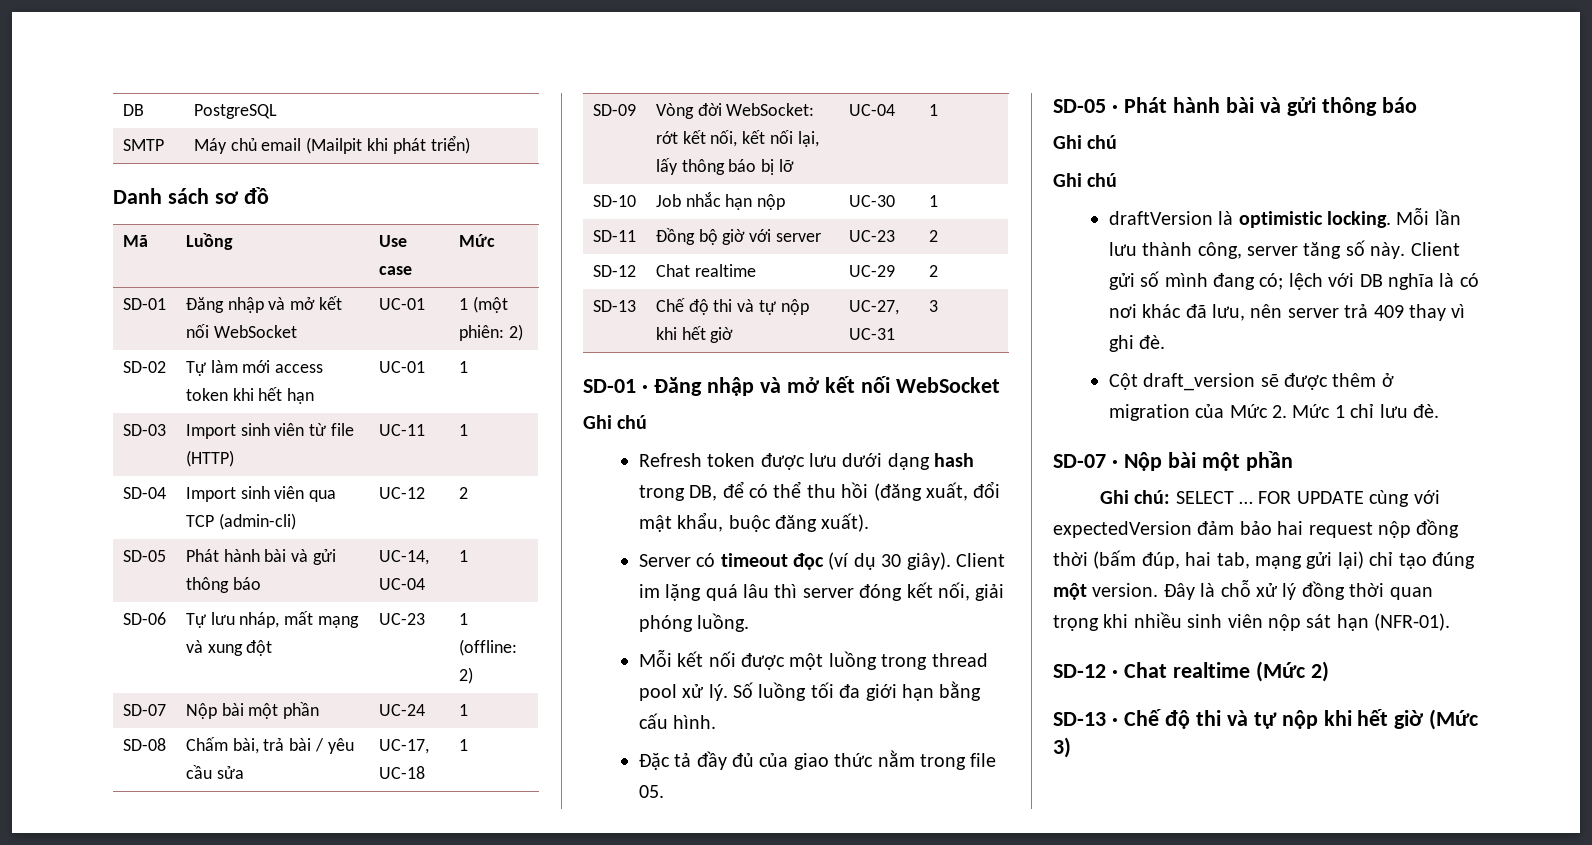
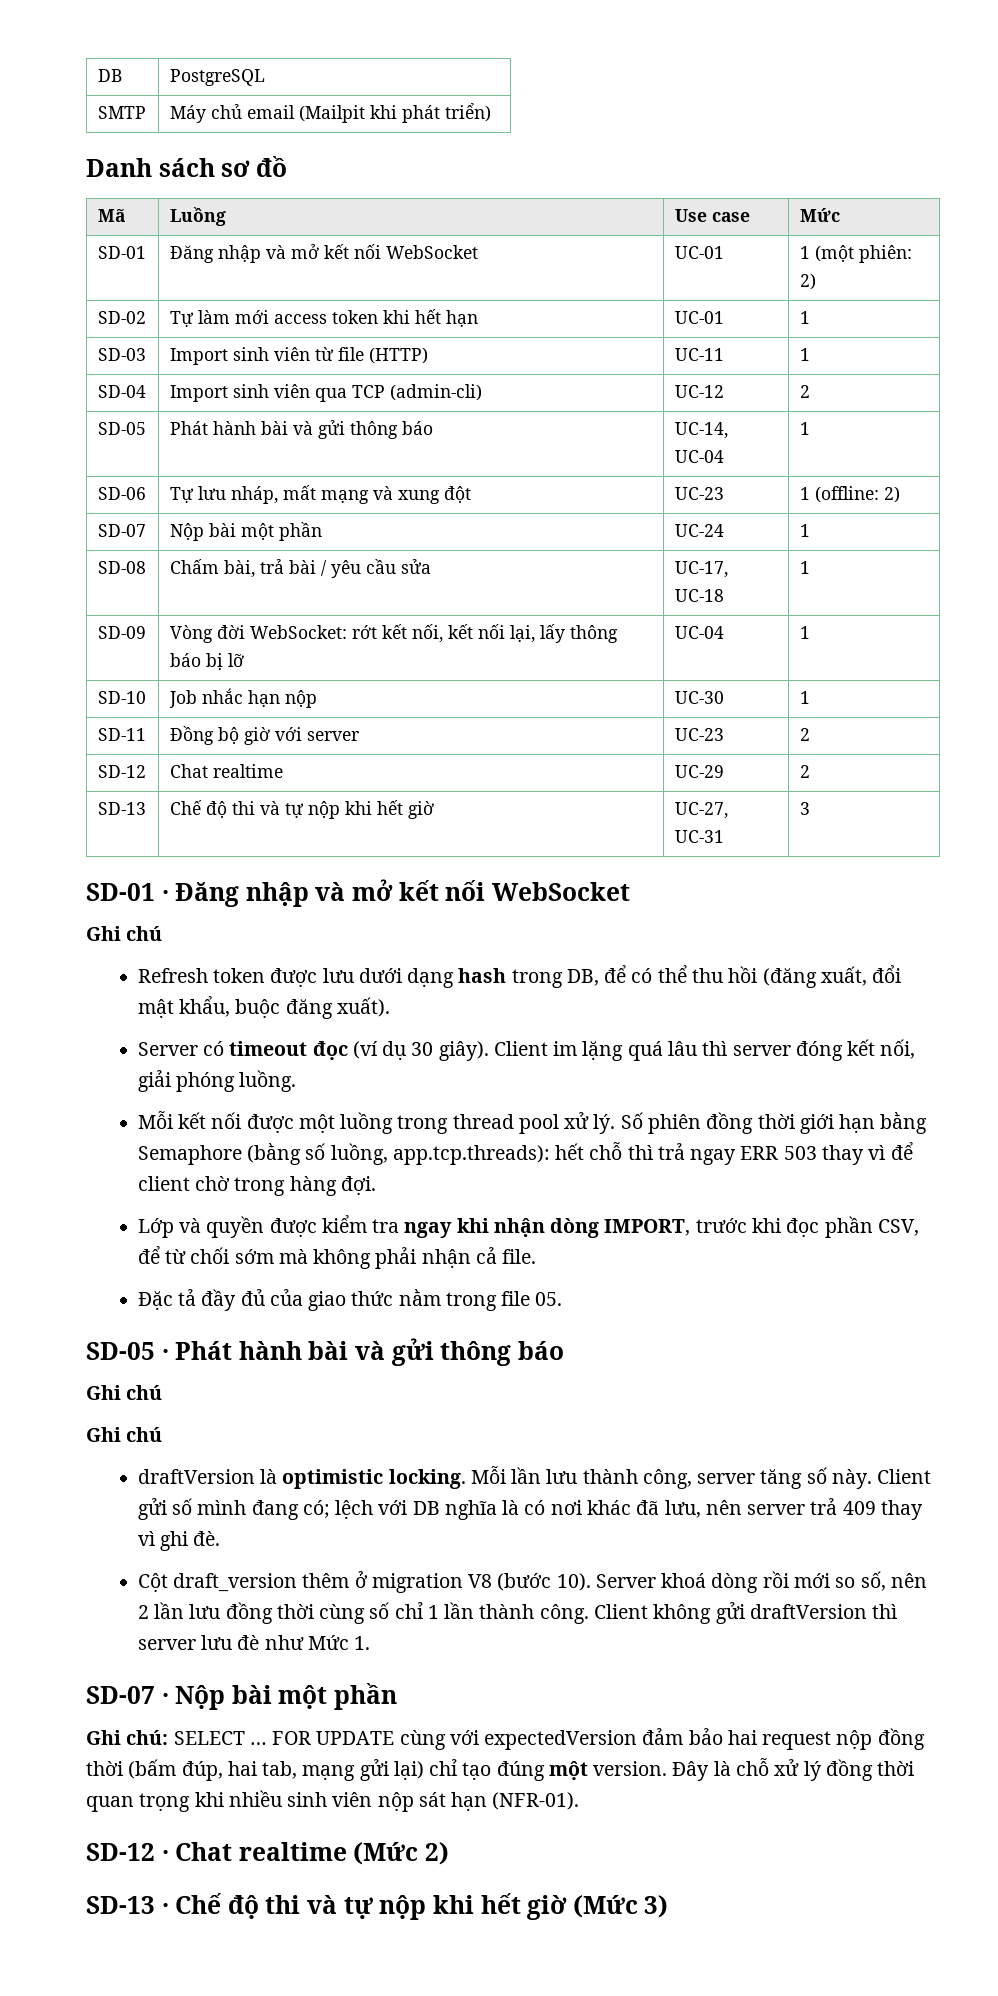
[758,681,982,701] [638,713,717,729] luồng tối đa giới hạn bằng cấu hình. -> [648,1112,928,1134] [137,1142,913,1165] [137,1176,376,1196] [137,1215,919,1238] [137,1246,537,1269] phiên đồng thời giới hạn bằng Semaphore (bằng số luồng, app.tcp.threads): hết chỗ thì trả ngay ERR 503 thay vì để client chờ trong hàng đợi. // Lớp và quyền được kiểm tra ngay khi nhận dòng IMPORT, trước khi đọc phần CSV, để từ chối sớm mà không phải nhận cả file.
[1260,373,1329,390] sẽ được -> (298, 1582) none
[1195,404,1440,418] của Mức 2. Mức 1 chỉ lưu đè. -> [468,1571,927,1593] [137,1602,898,1624] [137,1635,371,1650] V8 (bước 10). Server khoá dòng rồi mới so số, nên 2 lần lưu đồng thời cùng số chỉ 1 lần thành công. Client không gửi draftVersion thì server lưu đè như Mức 1.

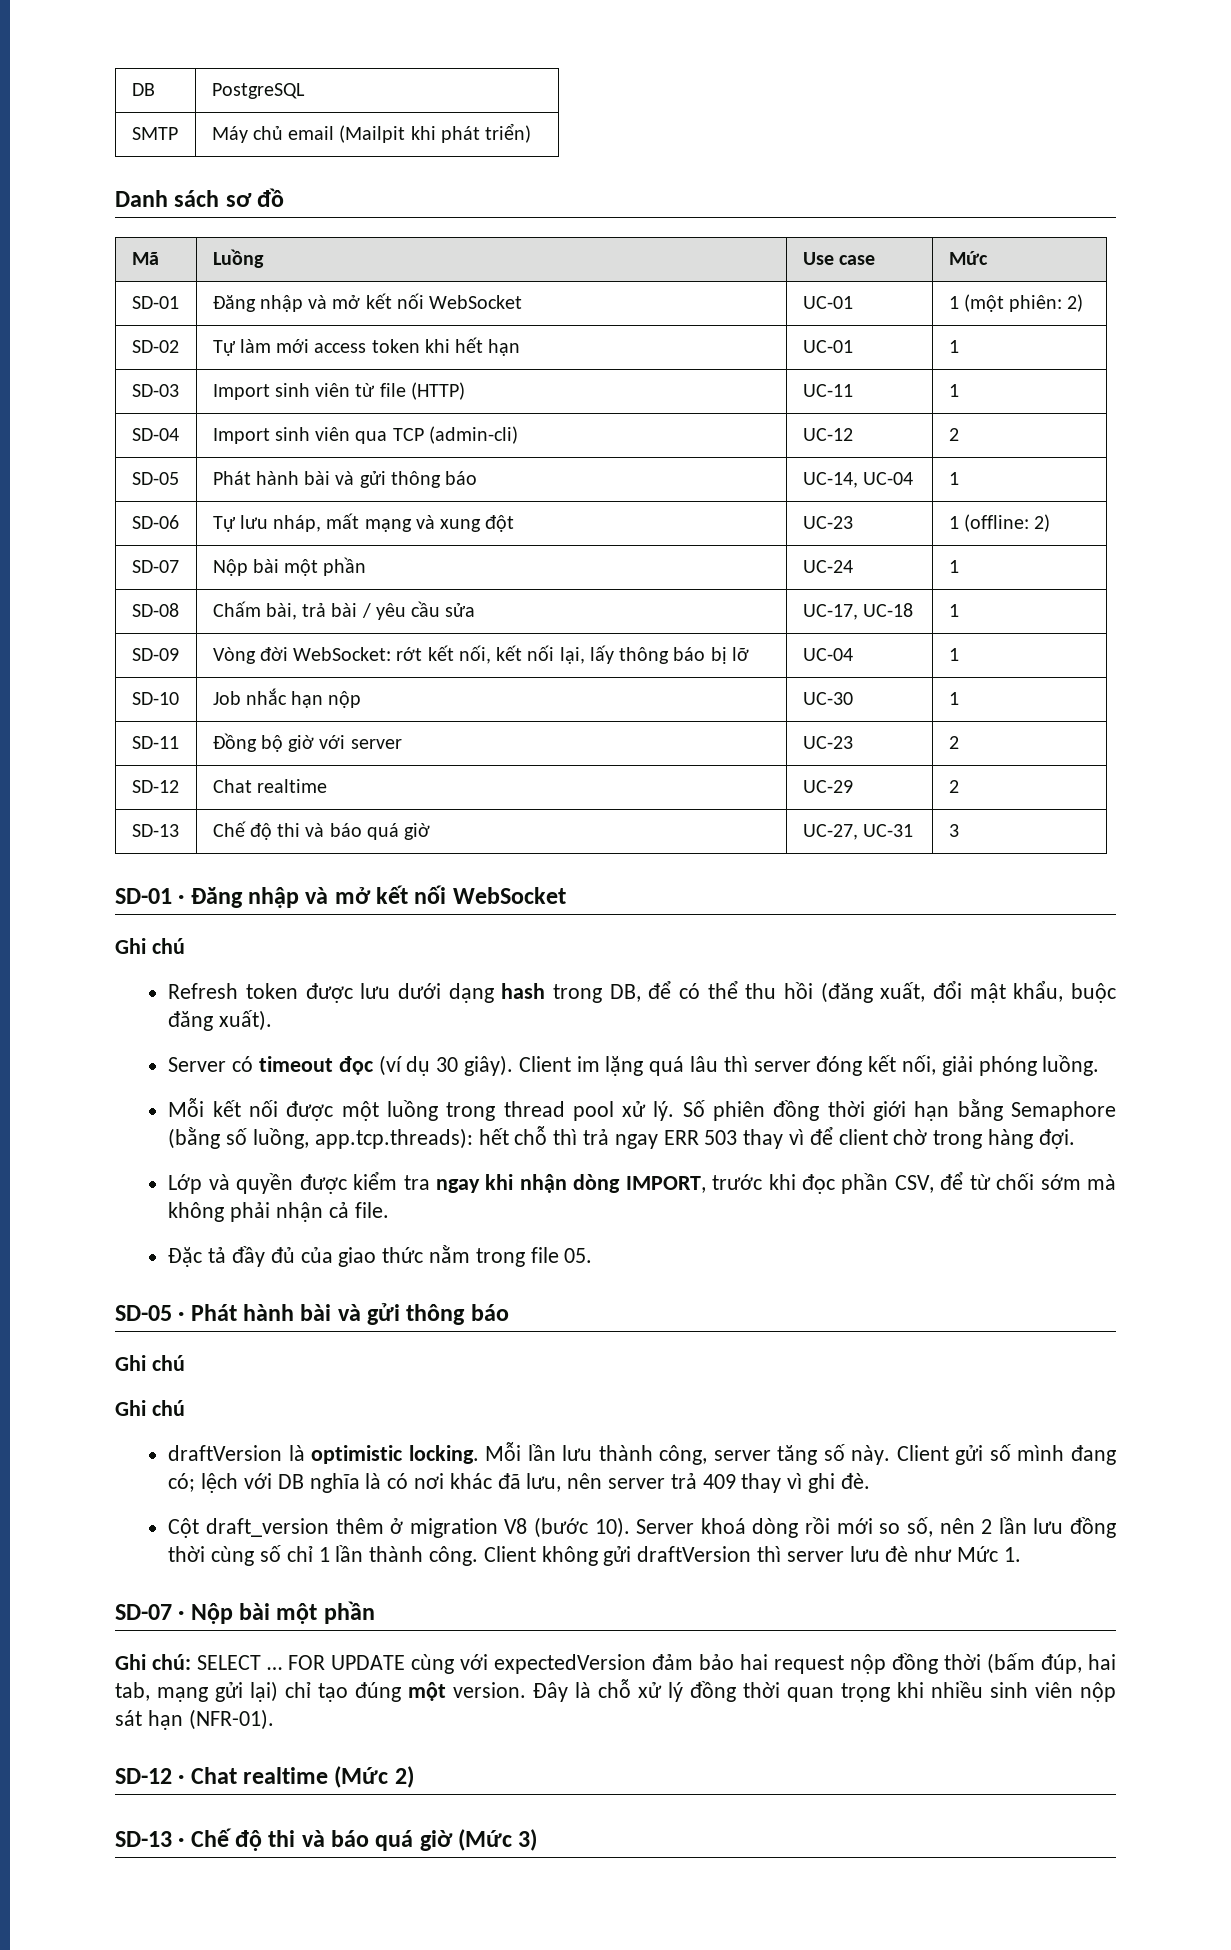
[284,800,403,819] tự nộp khi hết -> [329,823,399,840] báo quá
[343,1893,521,1920] tự nộp khi hết -> [331,1830,414,1851] báo quá

